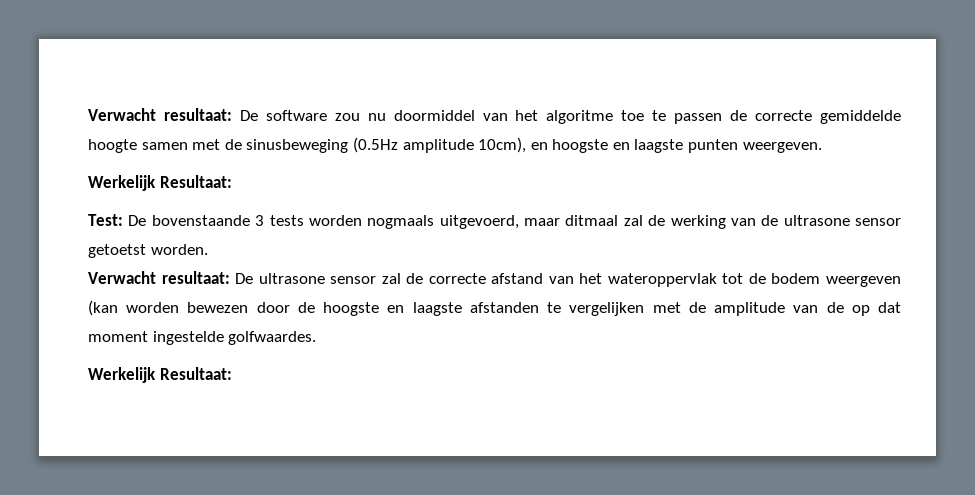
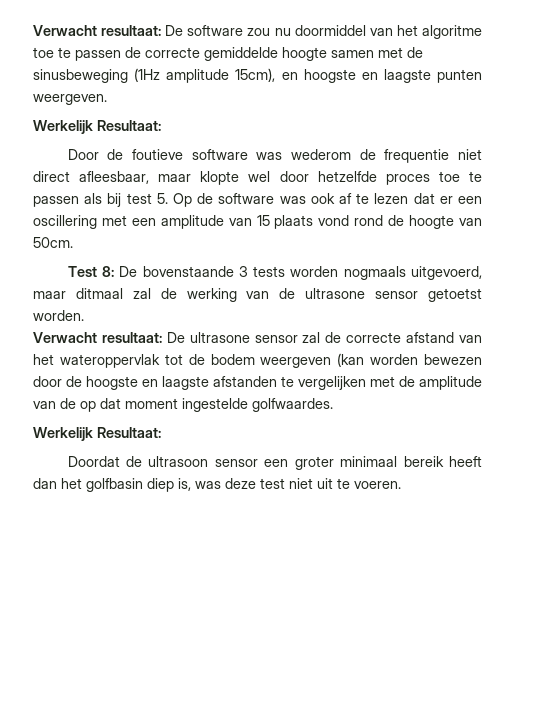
[352,137,527,153] (0.5Hz amplitude 10cm), -> [134,68,276,83] (1Hz amplitude 15cm),
[88,214,123,226] Test: -> [67,149,483,163] [33,171,482,185] [33,193,482,207] [33,215,483,229] [33,237,73,248] [67,266,114,277] Door de foutieve software was wederom de frequentie niet direct afleesbaar, maar klopte wel door hetzelfde proces toe te passen als bij test 5. Op de software was ook af te lezen dat er een oscillering met een amplitude van 15 plaats vond rond de hoogte van 50cm. // Test 8:
(232, 373) none -> [67,456,483,470] [33,478,401,492] // Doordat de ultrasoon sensor een groter minimaal bereik heeft dan het golfbasin diep is, was deze test niet uit te voeren.

